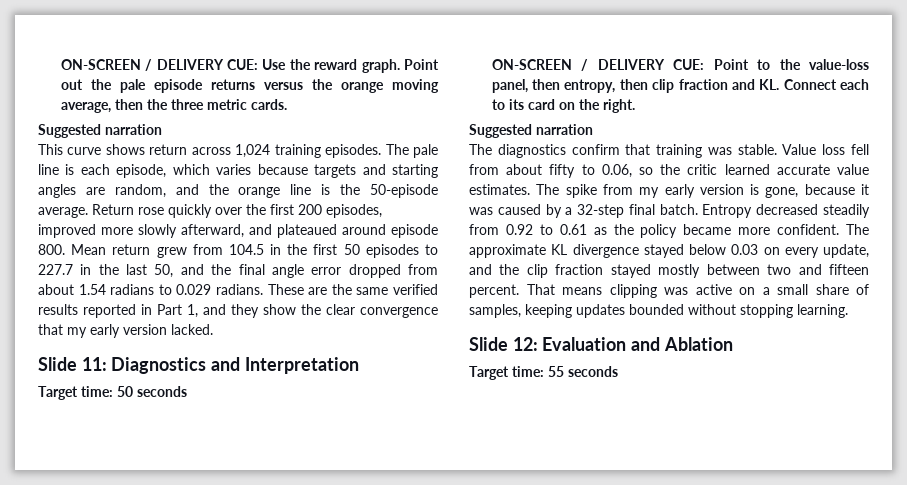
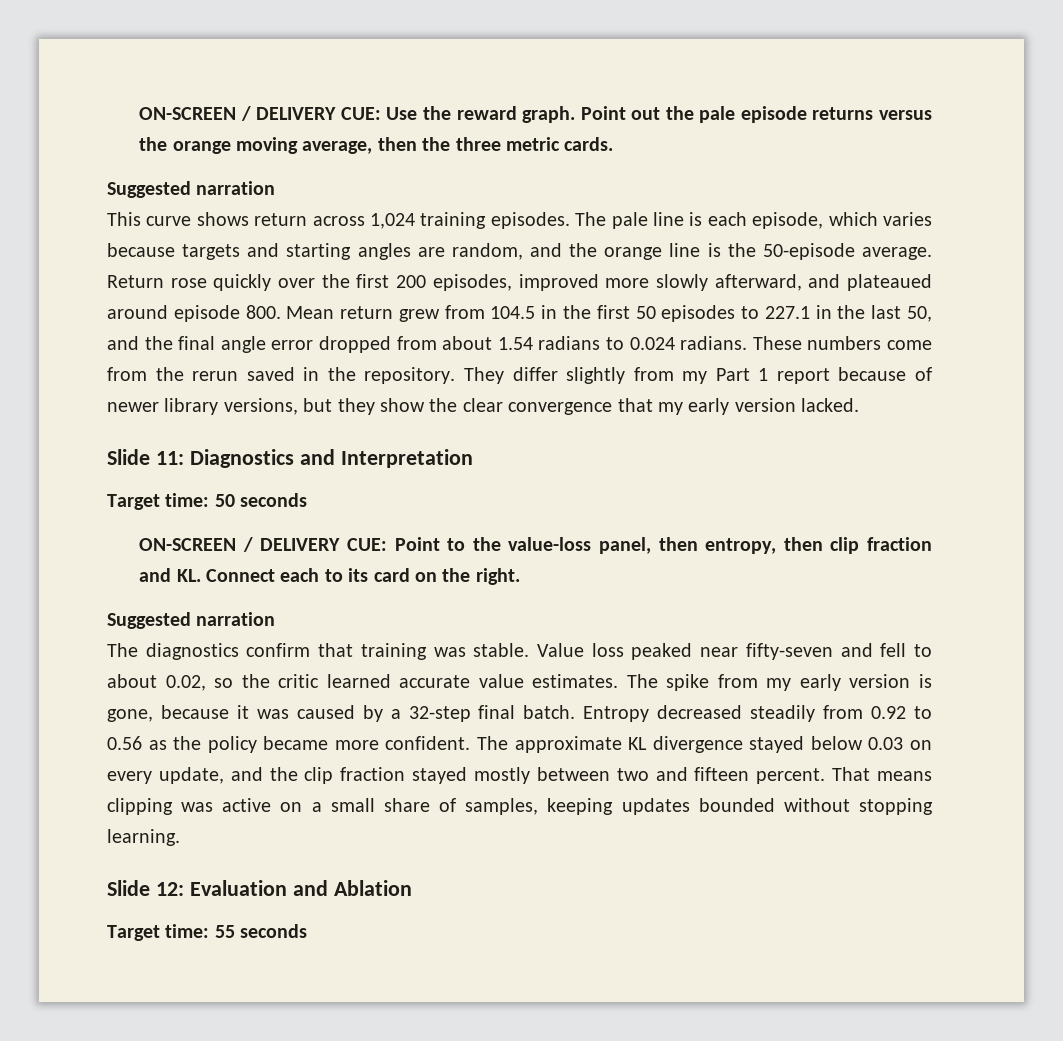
[38,264,73,275] 227.7 -> [764,306,810,319] 227.1
[176,284,212,295] 0.029 -> [629,337,675,350] 0.024
[308,284,439,295] [38,304,226,318] are the same verified results reported in Part 1, and -> [807,336,933,350] [107,367,932,384] [107,398,333,415] numbers come from the rerun saved in the repository. They differ slightly from my Part 1 report because of newer library versions, but
[851,144,869,155] [469,164,632,178] fell from about fifty to 0.06, -> [631,643,932,660] [107,674,206,691] peaked near fifty-seven and fell to about 0.02,
[559,224,587,235] 0.61 -> [107,736,142,750] 0.56

